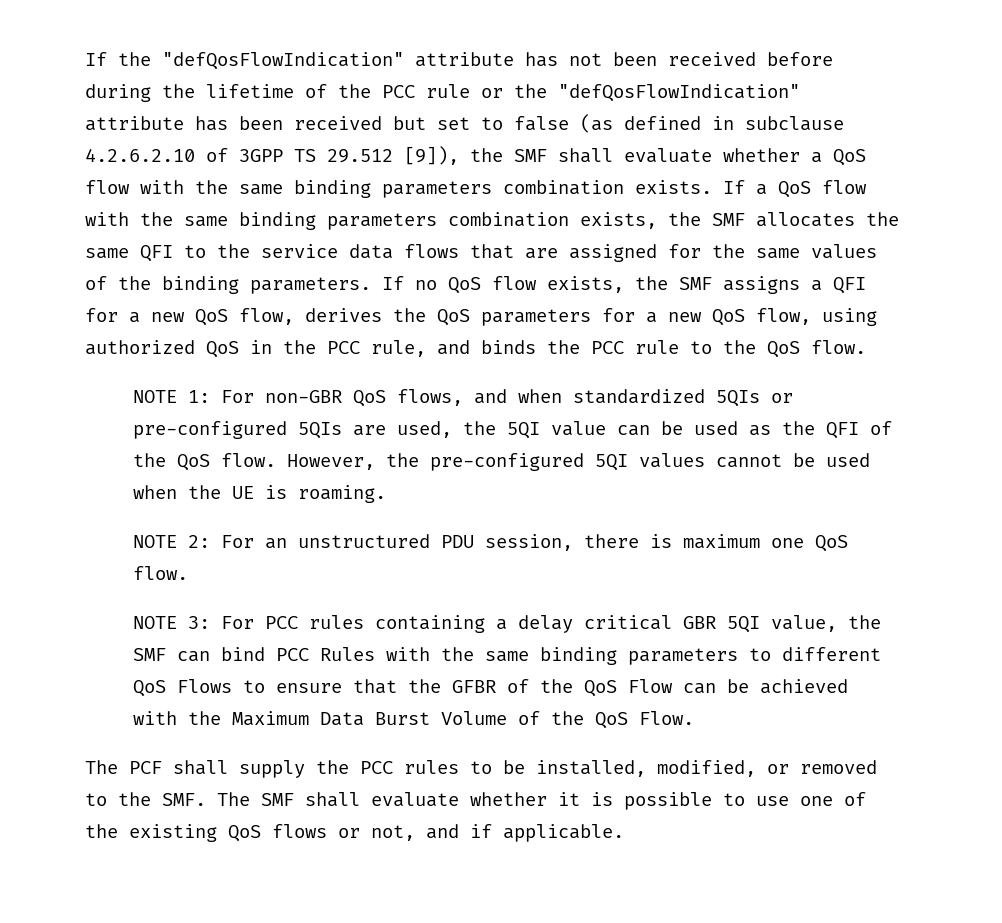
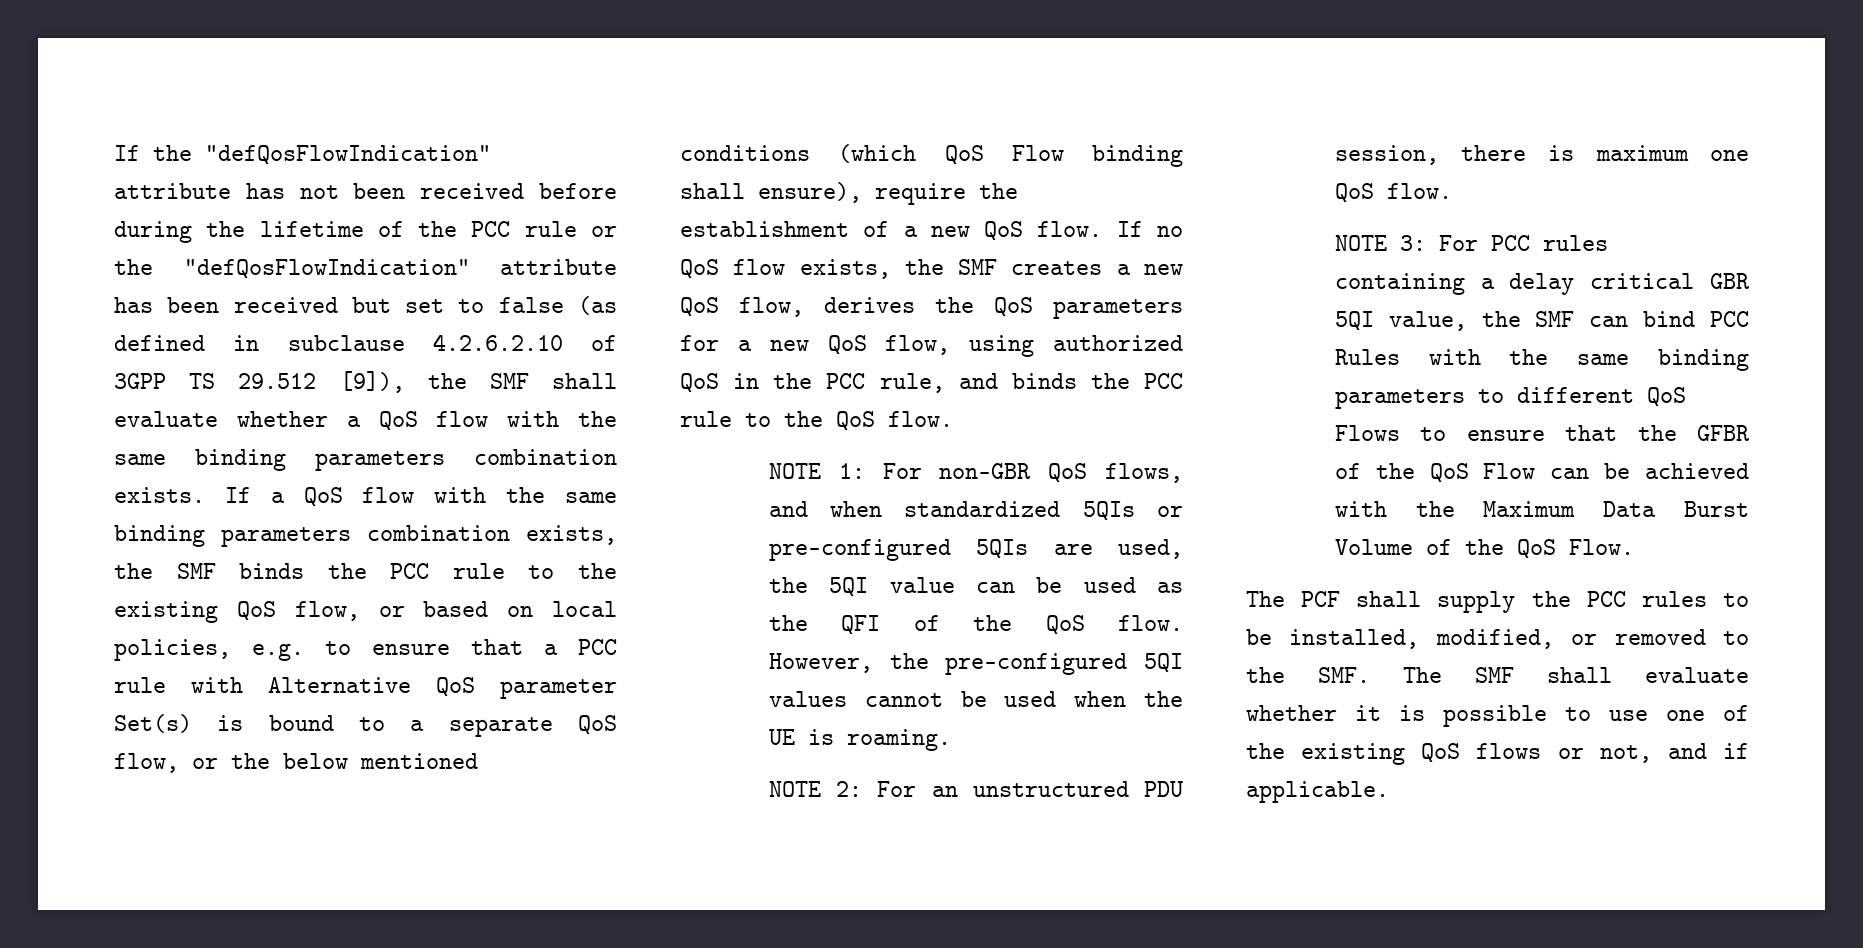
[756,212,899,227] [85,244,877,262] [85,276,371,294] allocates the same QFI to the service data flows that are assigned for the same values of the binding parameters. -> [239,563,617,579] [114,601,617,623] [114,639,617,661] [114,677,617,699] [114,714,617,737] [114,753,478,773] [680,144,1183,167] [680,182,1018,205] [680,221,1103,241] binds the PCC rule to the existing QoS flow, or based on local policies, e.g. to ensure that a PCC rule with Alternative QoS parameter Set(s) is bound to a separate QoS flow, or the below mentioned conditions (which QoS Flow binding shall ensure), require the establishment of a new QoS flow.
[723,276,866,294] [85,308,118,322] assigns a QFI for -> [1011,261,1103,275] creates

